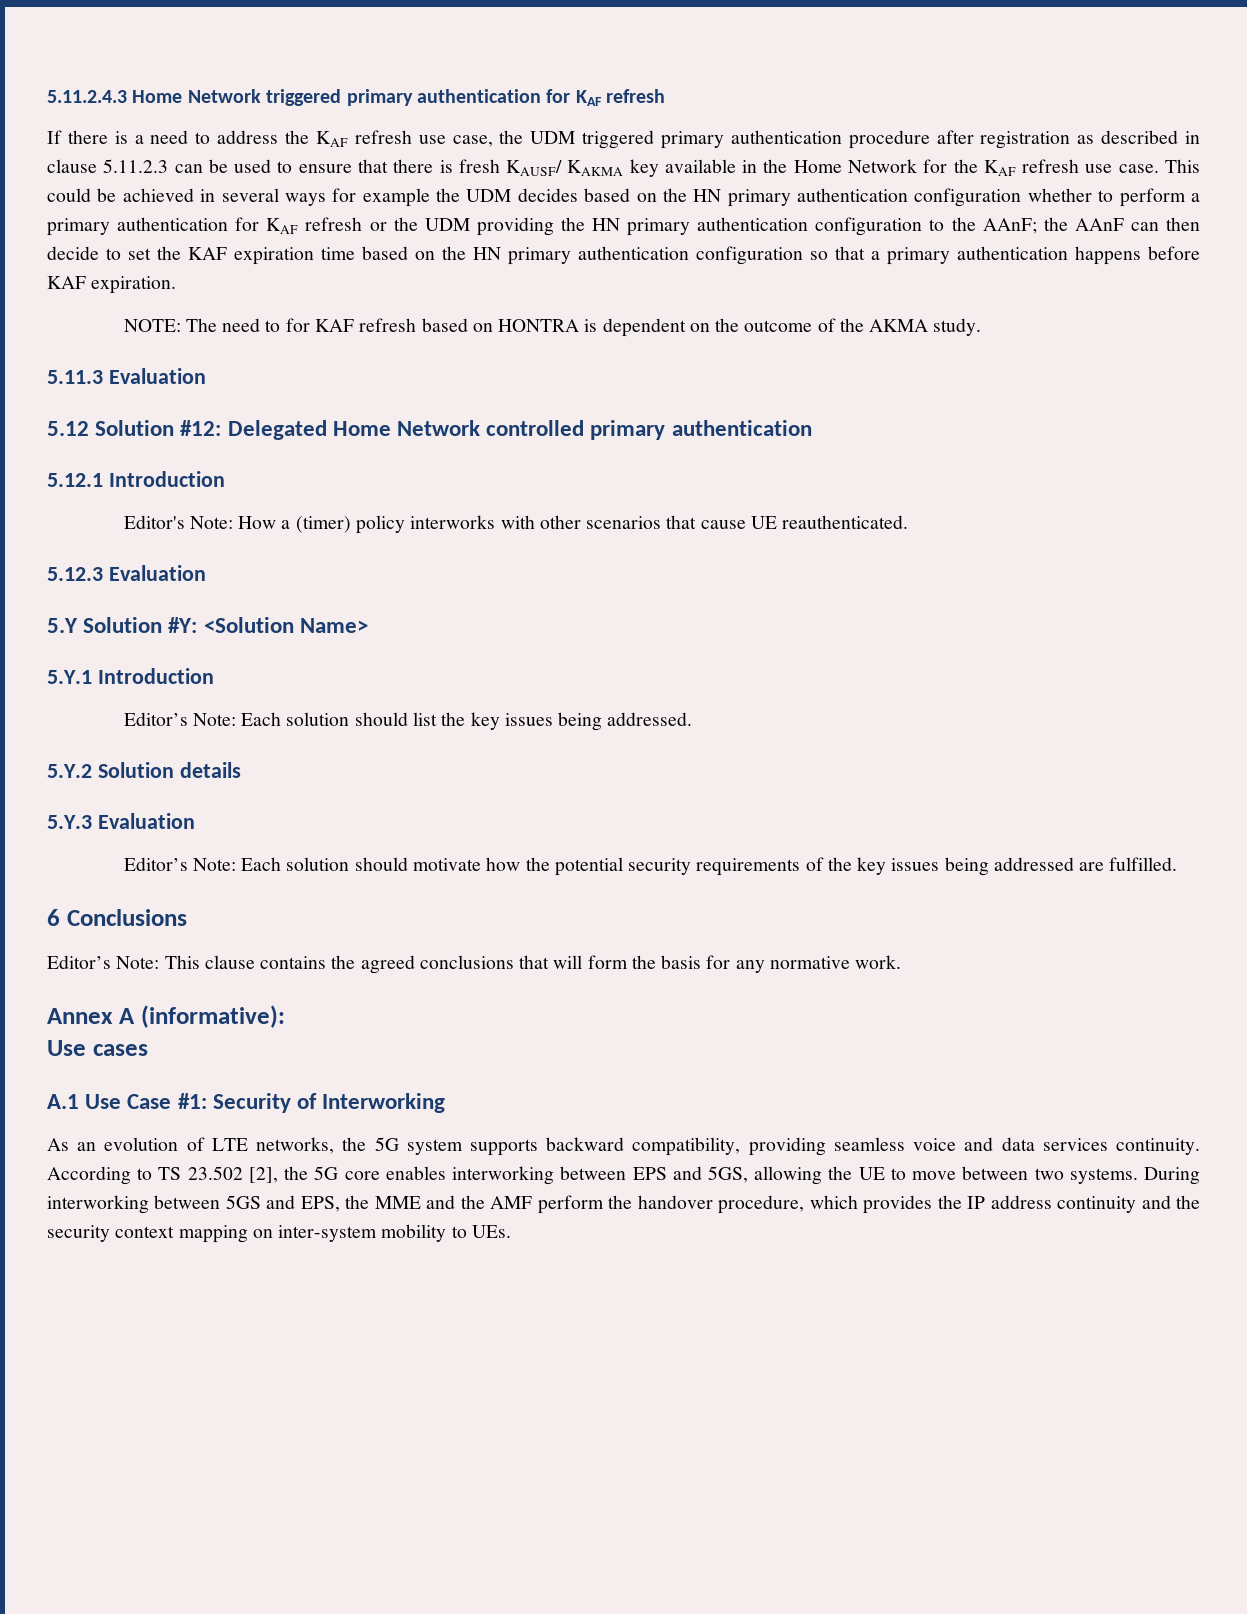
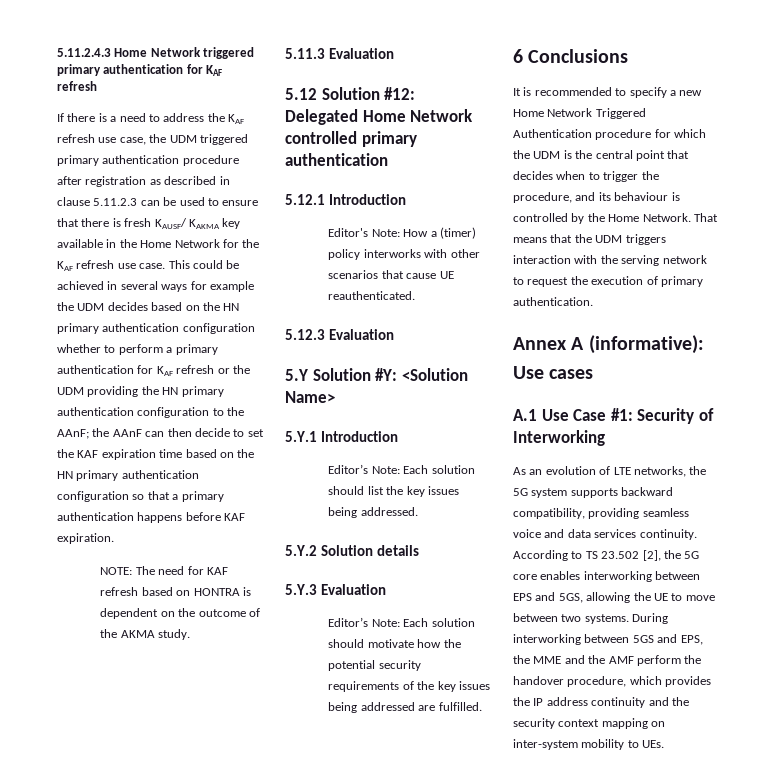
[265,320,281,332] to -> (185, 570) none
[47,955,902,974] Editor’s Note: This clause contains the agreed conclusions that will form the basis for any normative work. -> [513,87,703,98] [513,108,646,119] [513,129,707,140] [513,150,690,161] [513,171,659,182] [513,192,680,203] [513,213,718,224] [513,234,666,245] [513,255,707,266] [513,276,703,287] [513,297,593,306] It is recommended to specify a new Home Network Triggered Authentication procedure for which the UDM is the central point that decides when to trigger the procedure, and its behaviour is controlled by the Home Network. That means that the UDM triggers interaction with the serving network to request the execution of primary authentication.

